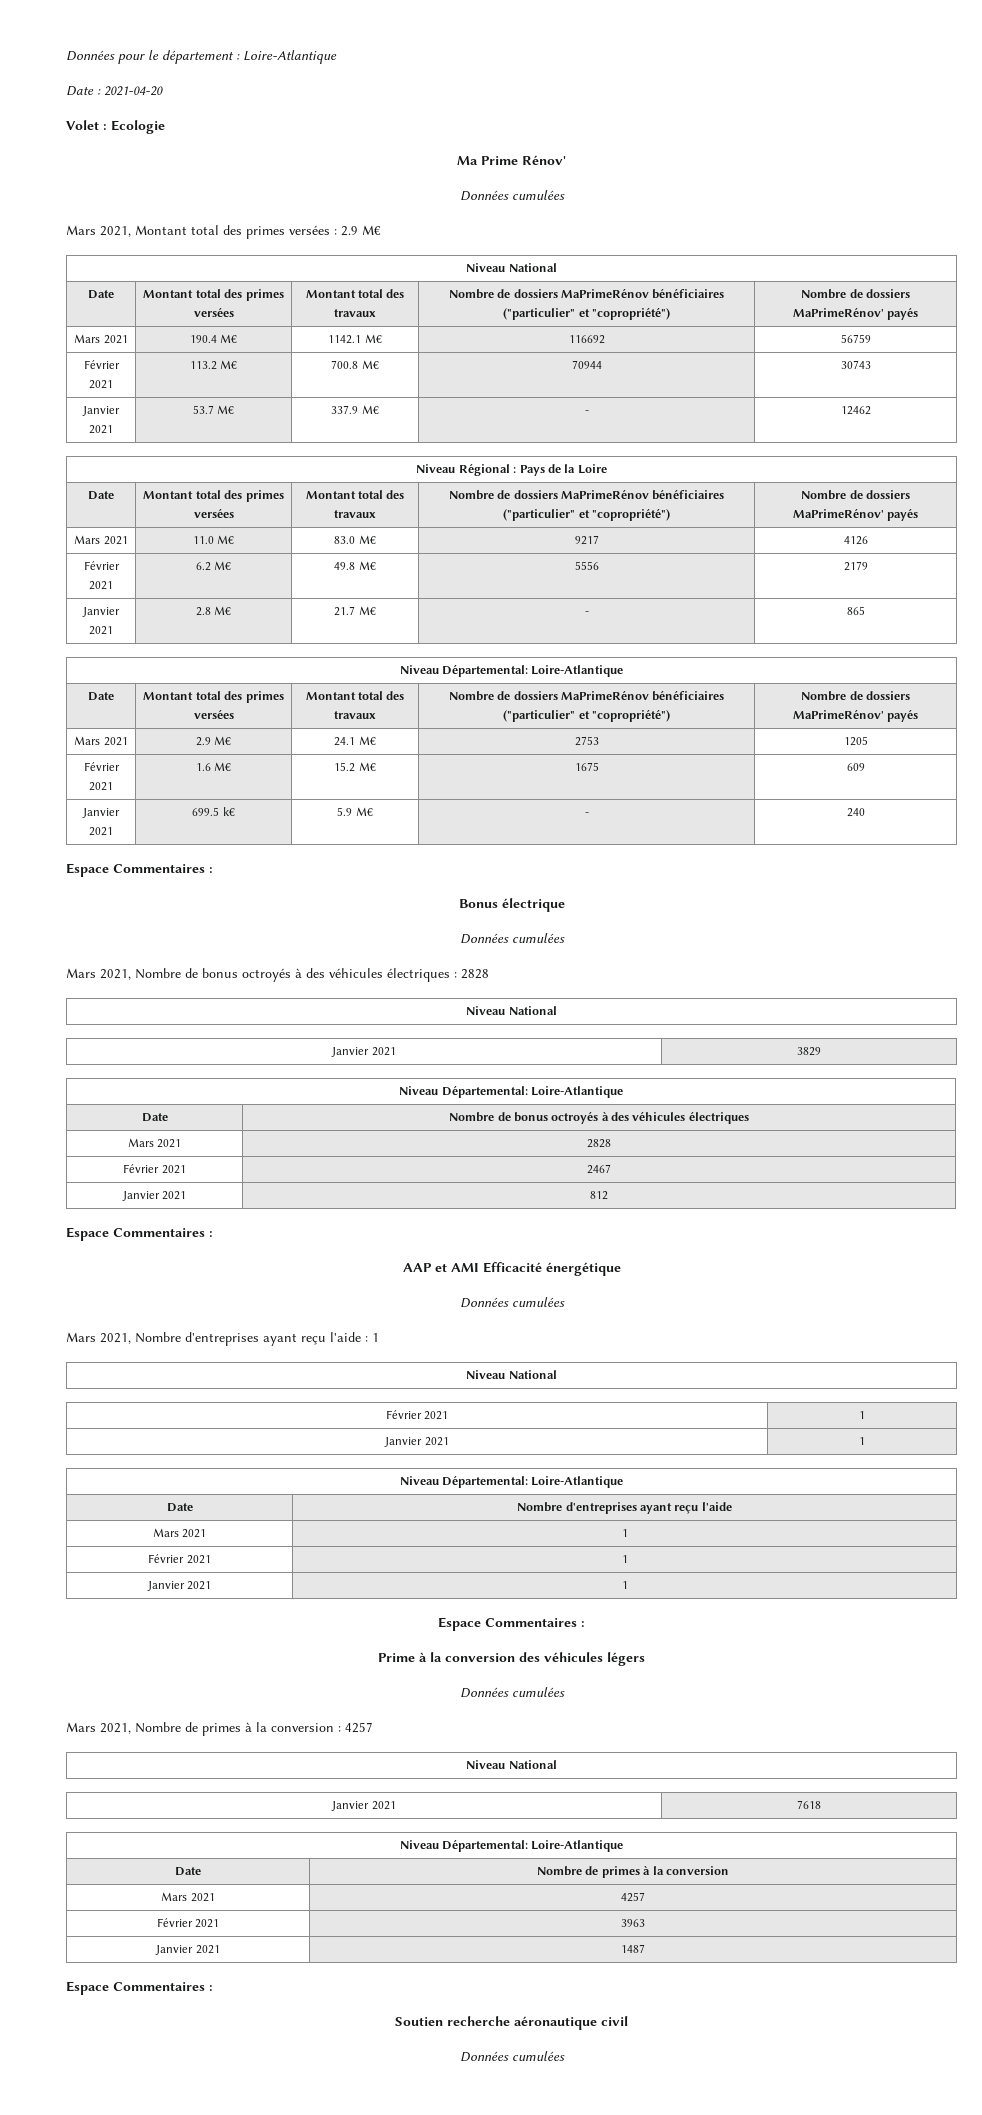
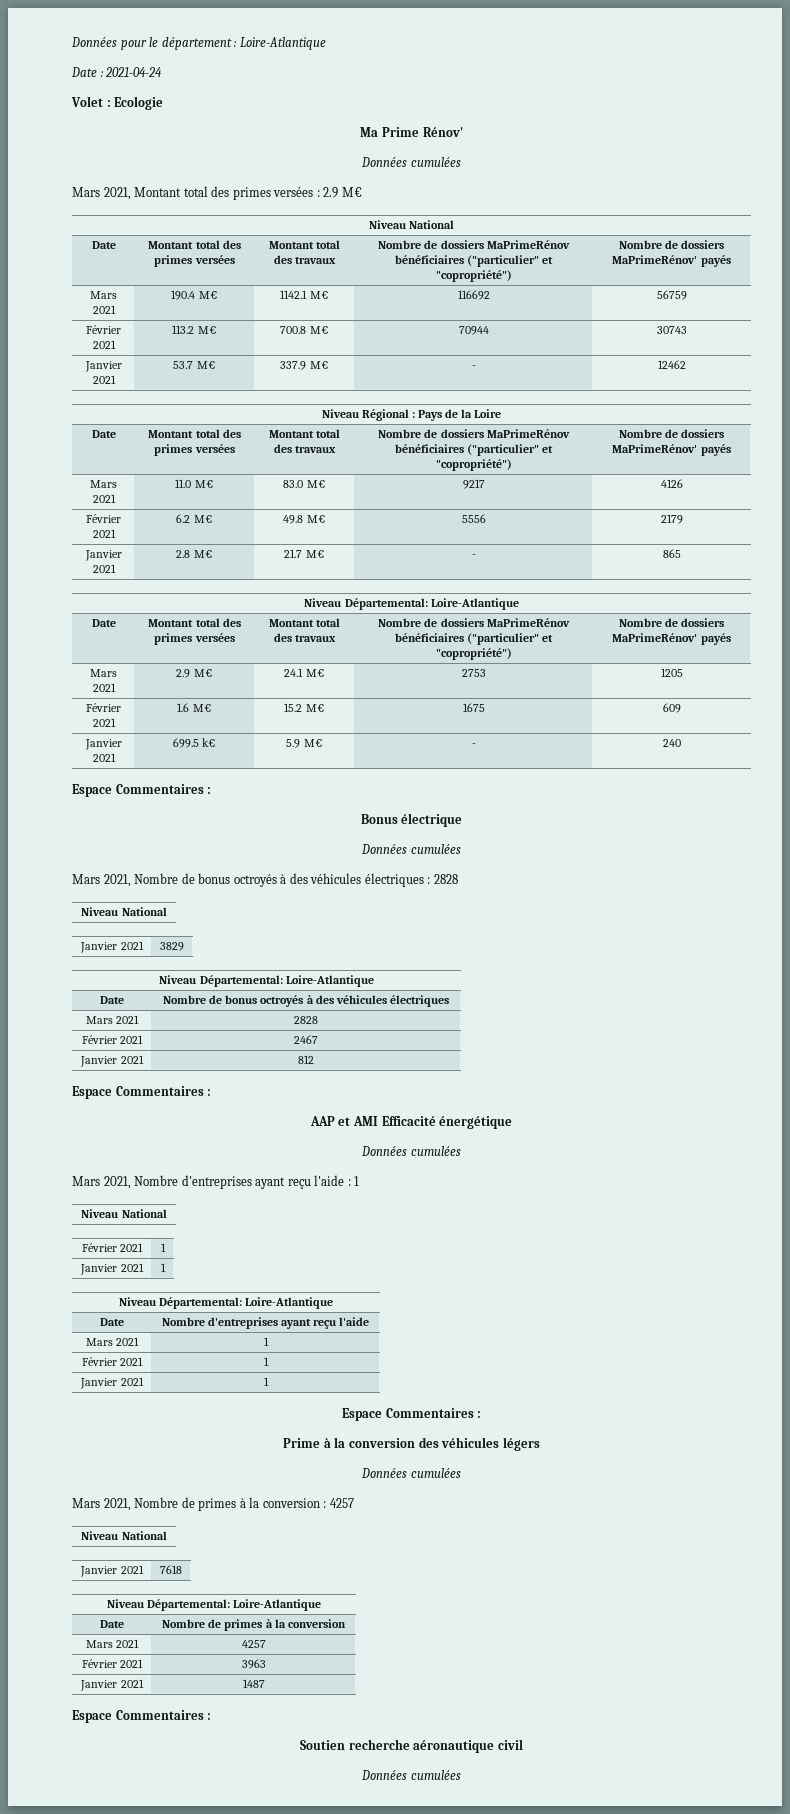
[104,86,163,96] 2021-04-20 -> [105,67,163,77] 2021-04-24

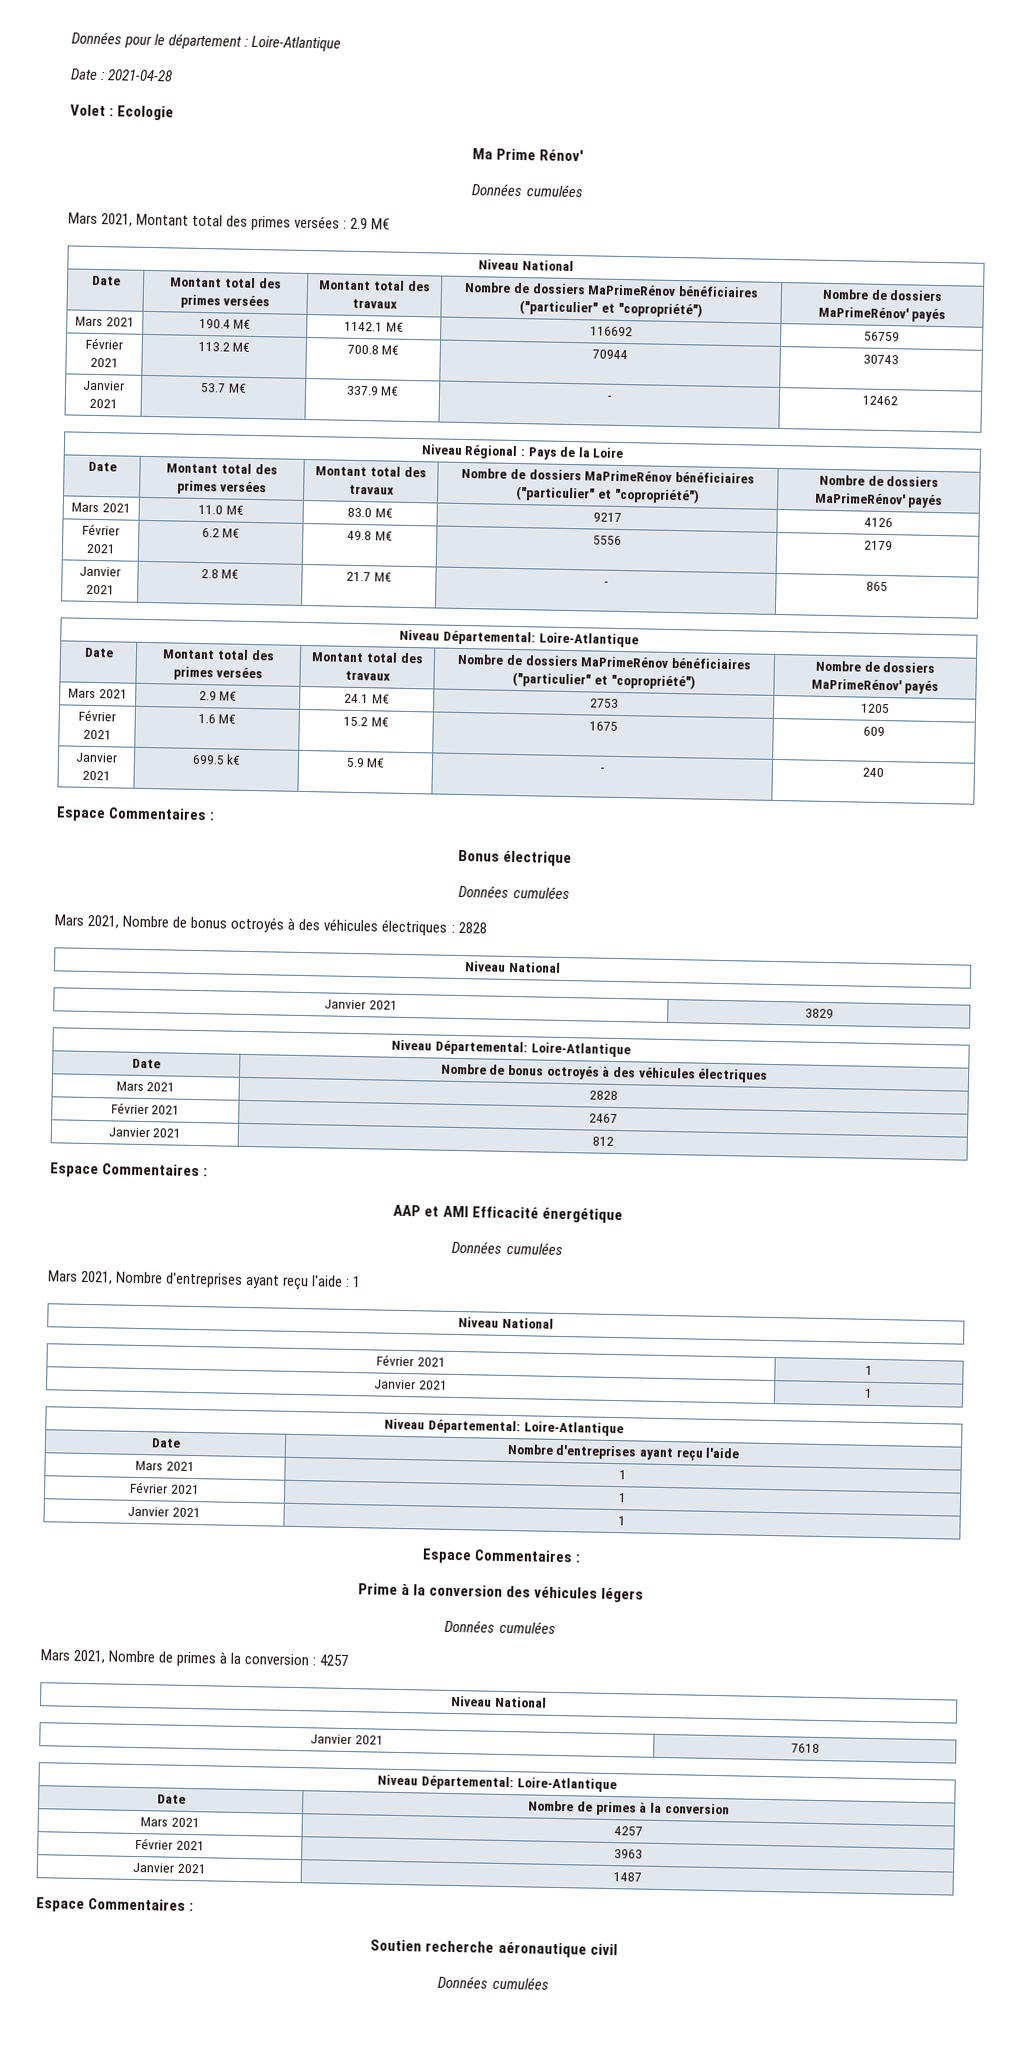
[105,67,163,77] 2021-04-24 -> [107,69,174,82] 2021-04-28

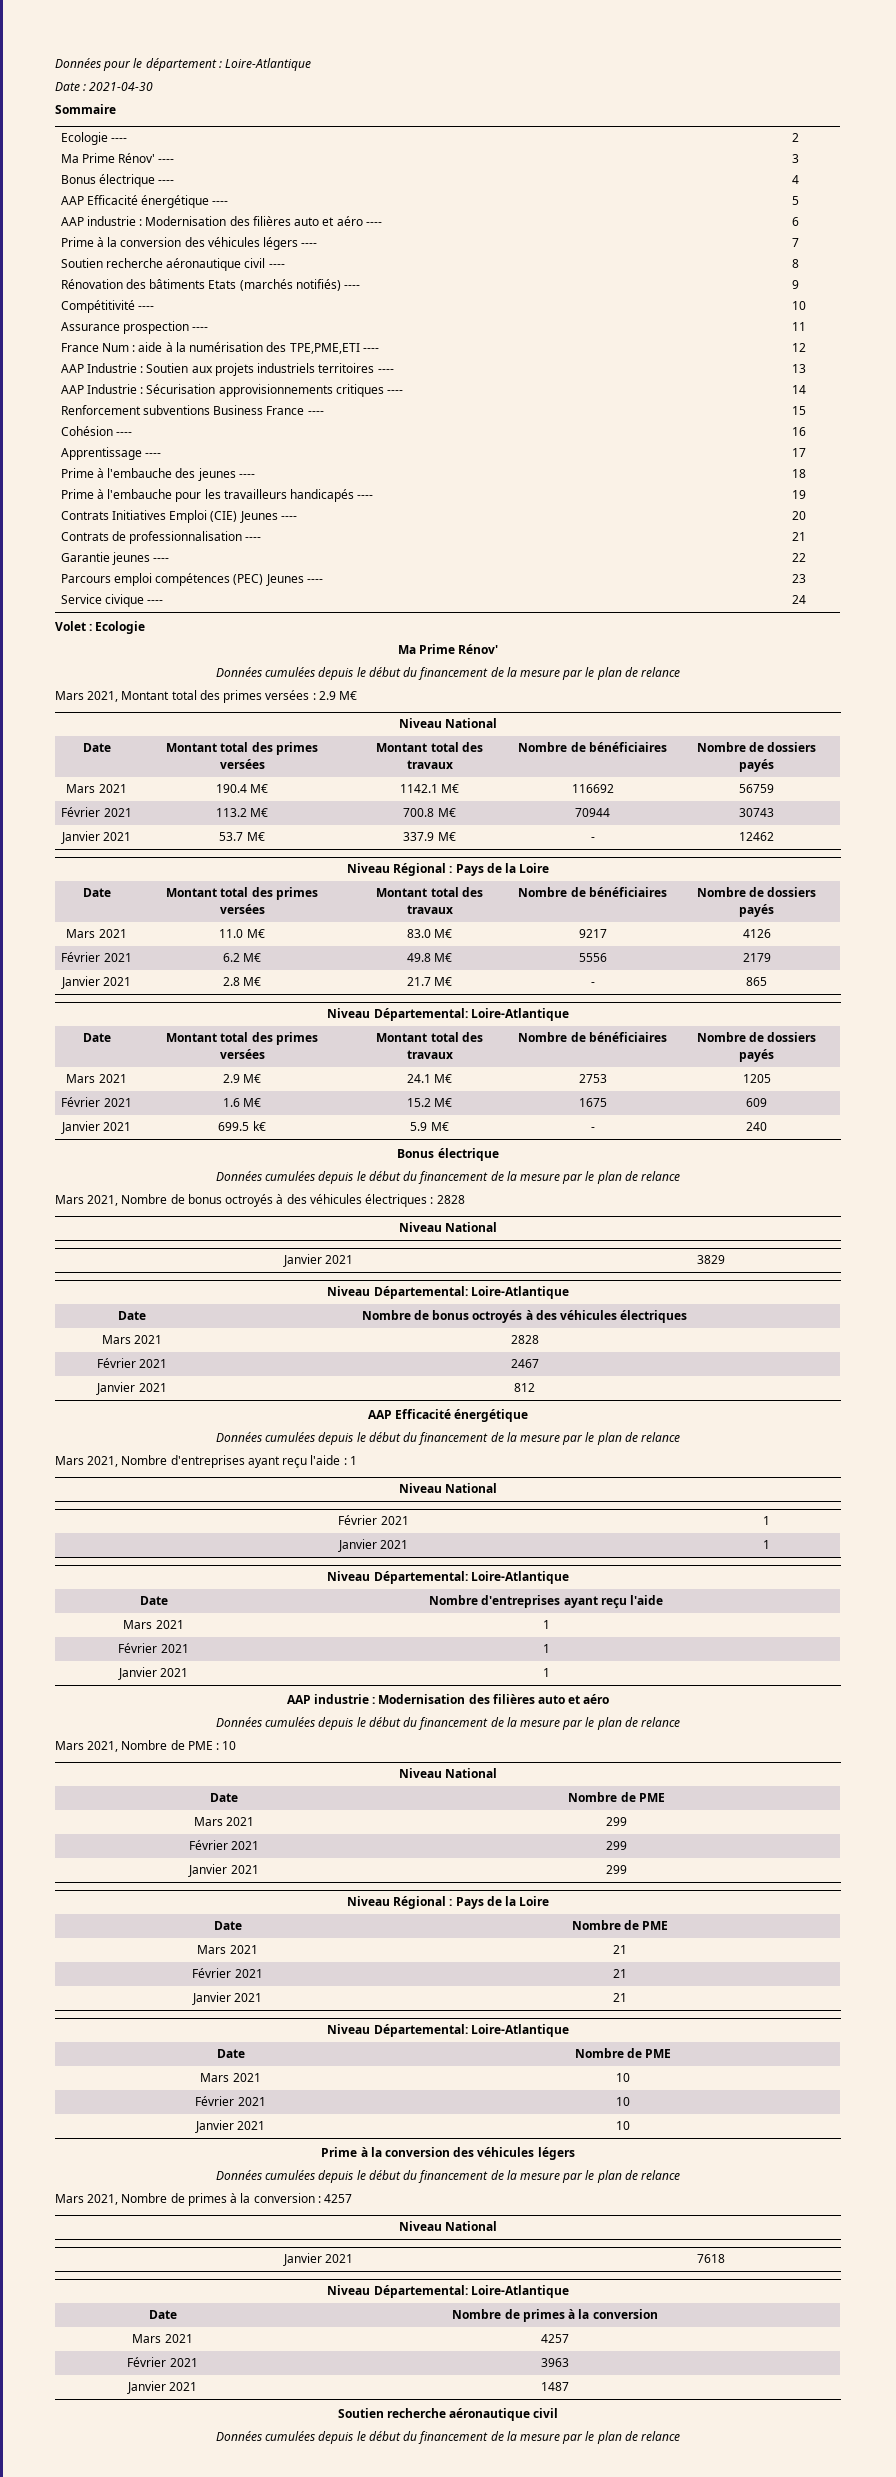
[107,69,174,82] 2021-04-28 -> [89,82,154,91] [55,104,116,114] [60,132,128,145] [60,153,175,163] [60,174,175,187] [60,195,229,208] [60,216,382,226] [60,237,318,250] [60,258,285,271] [60,279,361,291] [60,300,155,313] [60,321,209,334] [60,342,379,354] [60,363,394,376] [60,384,404,397] [60,405,324,415] [60,426,133,436] [60,447,162,460] [60,468,255,481] [60,489,374,502] [60,510,297,523] [60,531,262,544] [60,552,170,565] [60,573,323,586] [60,594,164,607] [791,133,799,142] [791,154,799,163] [791,175,799,184] [791,196,799,205] [791,217,799,226] [791,238,799,247] [791,259,799,268] [791,280,799,289] [791,301,806,310] [791,322,806,331] [791,343,806,352] [791,364,806,373] [791,385,806,394] [791,406,806,415] [791,427,806,436] [791,448,806,457] [791,469,806,478] [791,490,806,499] [791,511,806,520] [791,532,806,541] [791,553,806,562] [791,574,806,583] [791,595,806,604] 2021-04-30 // Sommaire // Ecologie ---- // Ma Prime Rénov' ---- // Bonus électrique ---- // AAP Efficacité énergétique ---- // AAP industrie : Modernisation des filières auto et aéro ---- // Prime à la conversion des véhicules légers ---- // Soutien recherche aéronautique civil ---- // Rénovation des bâtiments Etats (marchés notifiés) ---- // Compétitivité ---- // Assurance prospection ---- // France Num : aide à la numérisation des TPE,PME,ETI ---- // AAP Industrie : Soutien aux projets industriels territoires ---- // AAP Industrie : Sécurisation approvisionnements critiques ---- // Renforcement subventions Business France ---- // Cohésion ---- // Apprentissage ---- // Prime à l'embauche des jeunes ---- // Prime à l'embauche pour les travailleurs handicapés ---- // Contrats Initiatives Emploi (CIE) Jeunes ---- // Contrats de professionnalisation ---- // Garantie jeunes ---- // Parcours emploi compétences (PEC) Jeunes ---- // Service civique ---- | 2 // 3 // 4 // 5 // 6 // 7 // 8 // 9 // 10 // 11 // 12 // 13 // 14 // 15 // 16 // 17 // 18 // 19 // 20 // 21 // 22 // 23 // 24
(583, 191) none -> [318,667,681,680] depuis le début du financement de la mesure par le plan de relance
[531,283,759,298] [519,300,703,318] [821,288,944,302] [817,306,909,319] dossiers MaPrimeRénov bénéficiaires ("particulier" et "copropriété") | Nombre de dossiers MaPrimeRénov' -> [588,742,667,752] [696,742,817,752] bénéficiaires | Nombre de dossiers
[528,469,755,484] [515,485,700,504] [818,474,940,488] [814,492,906,505] dossiers MaPrimeRénov bénéficiaires ("particulier" et "copropriété") | Nombre de dossiers MaPrimeRénov' -> [588,887,667,897] [696,887,817,897] bénéficiaires | Nombre de dossiers
[524,655,752,670] [512,671,696,690] [814,660,936,674] [810,678,902,691] dossiers MaPrimeRénov bénéficiaires ("particulier" et "copropriété") | Nombre de dossiers MaPrimeRénov' -> [588,1032,667,1042] [696,1032,817,1042] bénéficiaires | Nombre de dossiers
[56,806,216,822] // Espace Commentaires : -> (767, 1126) none
(570, 892) none -> [318,1171,681,1184] depuis le début du financement de la mesure par le plan de relance
[50,1162,209,1178] [393,1204,469,1218] // Espace Commentaires : // AAP et AMI -> [367,1410,392,1419] // AAP
(563, 1248) none -> [318,1432,681,1445] depuis le début du financement de la mesure par le plan de relance
[421,1548,581,1564] Espace Commentaires : -> [286,1694,610,1704] [215,1717,681,1730] [55,1740,237,1752] [398,1768,498,1778] [210,1793,238,1802] [568,1792,665,1802] [193,1817,255,1826] [606,1817,627,1826] [188,1840,260,1850] [606,1841,627,1850] [188,1864,259,1877] [606,1865,627,1874] [346,1896,550,1909] [213,1921,242,1930] [571,1920,669,1930] [197,1945,258,1954] [613,1945,627,1954] [192,1968,263,1978] [613,1969,627,1978] [191,1992,263,2005] [613,1993,627,2002] [327,2024,569,2037] [216,2049,245,2058] [574,2048,672,2058] [200,2073,261,2082] [616,2073,630,2082] [195,2096,266,2106] [616,2097,630,2106] [194,2120,266,2133] [616,2121,630,2130] AAP industrie : Modernisation des filières auto et aéro // Données cumulées depuis le début du financement de la mesure par le plan de relance // Mars 2021, Nombre de PME : 10 // Niveau National // Date | Nombre de PME // Mars 2021 | 299 // Février 2021 | 299 // Janvier 2021 | 299 // Niveau Régional : Pays de la Loire // Date | Nombre de PME // Mars 2021 | 21 // Février 2021 | 21 // Janvier 2021 | 21 // Niveau Départemental: Loire-Atlantique // Date | Nombre de PME // Mars 2021 | 10 // Février 2021 | 10 // Janvier 2021 | 10
(556, 1627) none -> [318,2170,681,2183] depuis le début du financement de la mesure par le plan de relance
[36,1897,195,1913] // Espace Commentaires : -> (569, 2386) none
(549, 1983) none -> [318,2431,681,2444] depuis le début du financement de la mesure par le plan de relance

